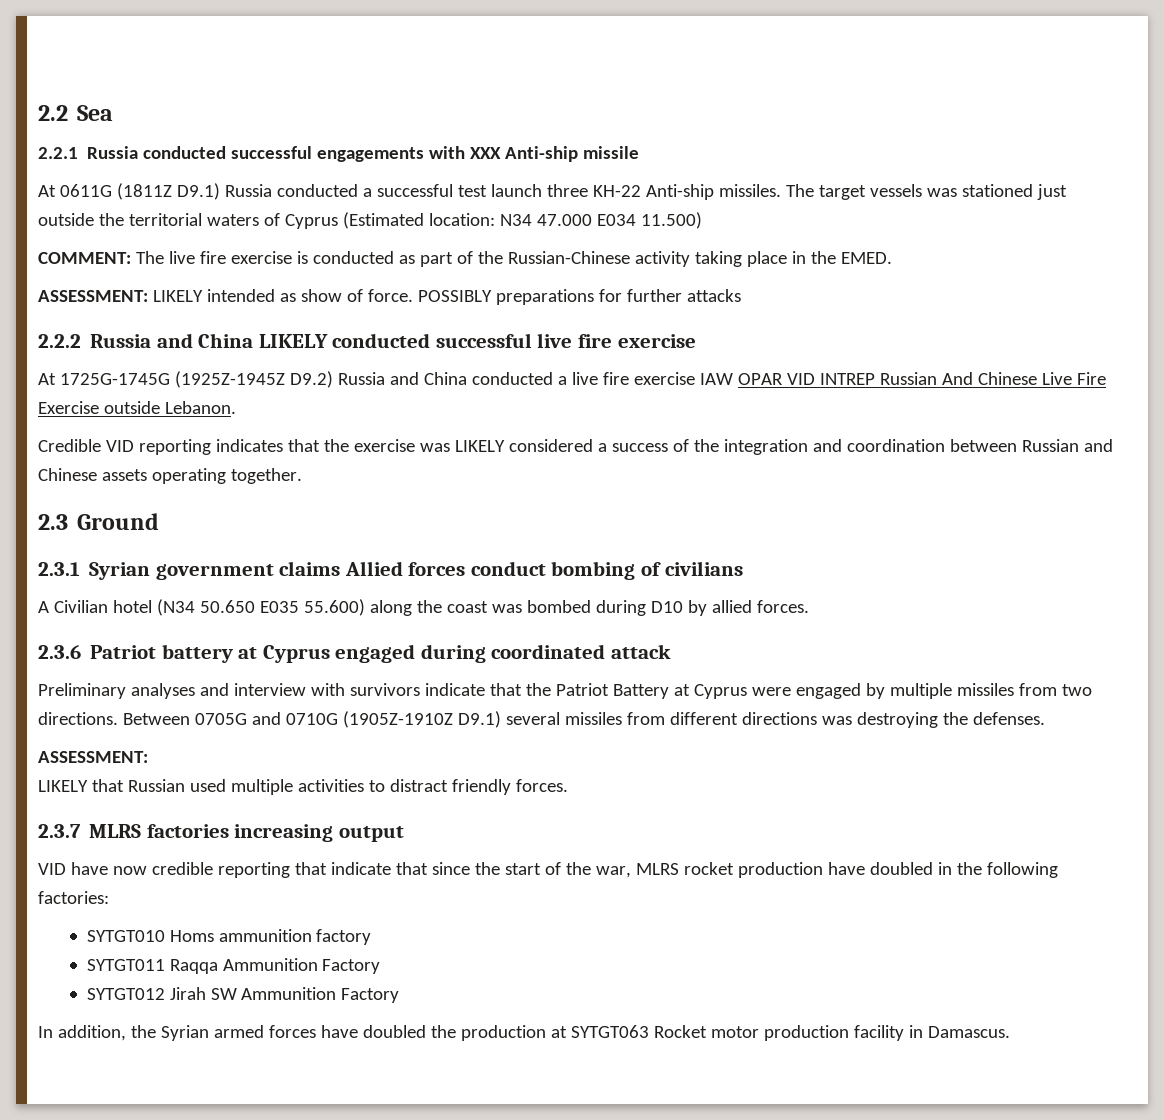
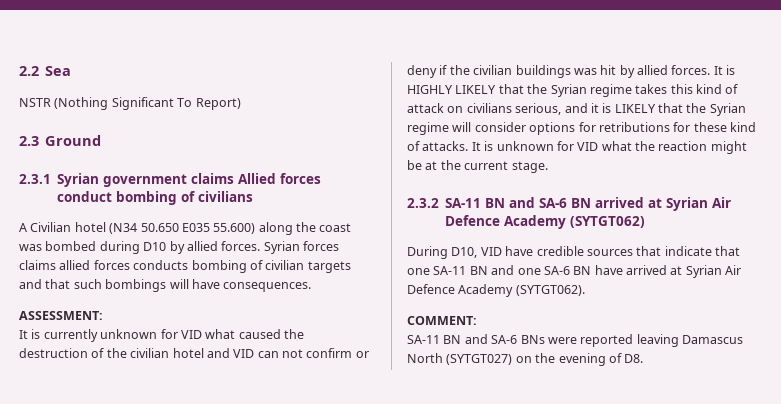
[38,146,640,162] [38,183,1067,200] [38,212,702,229] [38,251,892,267] [38,289,741,305] [38,333,696,348] [38,371,1106,388] [38,401,236,414] [38,439,1113,455] [38,468,302,484] 2.2.1 Russia conducted successful engagements with XXX Anti-ship missile // At 0611G (1811Z D9.1) Russia conducted a successful test launch three KH-22 Anti-ship missiles. The target vessels was stationed just outside the territorial waters of Cyprus (Estimated location: N34 47.000 E034 11.500) // COMMENT: The live fire exercise is conducted as part of the Russian-Chinese activity taking place in the EMED. // ASSESSMENT: LIKELY intended as show of force. POSSIBLY preparations for further attacks // 2.2.2 Russia and China LIKELY conducted successful live fire exercise // At 1725G-1745G (1925Z-1945Z D9.2) Russia and China conducted a live fire exercise IAW OPAR VID INTREP Russian And Chinese Live Fire Exercise outside Lebanon. // Credible VID reporting indicates that the exercise was LIKELY considered a success of the integration and coordination between Russian and Chinese assets operating together. -> [19,97,241,110] NSTR (Nothing Significant To Report)
[38,644,671,663] [38,683,1092,699] [38,711,1045,728] [38,751,148,763] [38,779,568,795] [38,824,404,842] [38,862,1058,878] [38,891,109,904] [86,929,372,945] [86,958,381,974] [86,987,400,1003] [38,1025,1010,1041] // 2.3.6 Patriot battery at Cyprus engaged during coordinated attack // Preliminary analyses and interview with survivors indicate that the Patriot Battery at Cyprus were engaged by multiple missiles from two directions. Between 0705G and 0710G (1905Z-1910Z D9.1) several missiles from different directions was destroying the defenses. // ASSESSMENT: // LIKELY that Russian used multiple activities to distract friendly forces. // 2.3.7 MLRS factories increasing output // VID have now credible reporting that indicate that since the start of the war, MLRS rocket production have doubled in the following factories: // SYTGT010 Homs ammunition factory // SYTGT011 Raqqa Ammunition Factory // SYTGT012 Jirah SW Ammunition Factory // In addition, the Syrian armed forces have doubled the production at SYTGT063 Rocket motor production facility in Damascus. -> [263,241,339,254] [19,260,351,273] [19,279,312,292] [19,311,103,320] [19,329,304,342] [19,348,369,358] [407,65,736,78] [407,84,739,97] [407,103,746,116] [407,122,756,135] [407,141,747,154] [407,160,548,173] [407,197,732,211] [445,215,646,229] [407,246,740,259] [407,265,742,278] [407,284,585,297] [407,316,477,325] [407,334,743,347] [407,353,644,366] Syrian forces claims allied forces conducts bombing of civilian targets and that such bombings will have consequences. // ASSESSMENT: // It is currently unknown for VID what caused the destruction of the civilian hotel and VID can not confirm or deny if the civilian buildings was hit by allied forces. It is HIGHLY LIKELY that the Syrian regime takes this kind of attack on civilians serious, and it is LIKELY that the Syrian regime will consider options for retributions for these kind of attacks. It is unknown for VID what the reaction might be at the current stage. // 2.3.2 SA-11 BN and SA-6 BN arrived at Syrian Air Defence Academy (SYTGT062) // During D10, VID have credible sources that indicate that one SA-11 BN and one SA-6 BN have arrived at Syrian Air Defence Academy (SYTGT062). // COMMENT: // SA-11 BN and SA-6 BNs were reported leaving Damascus North (SYTGT027) on the evening of D8.

